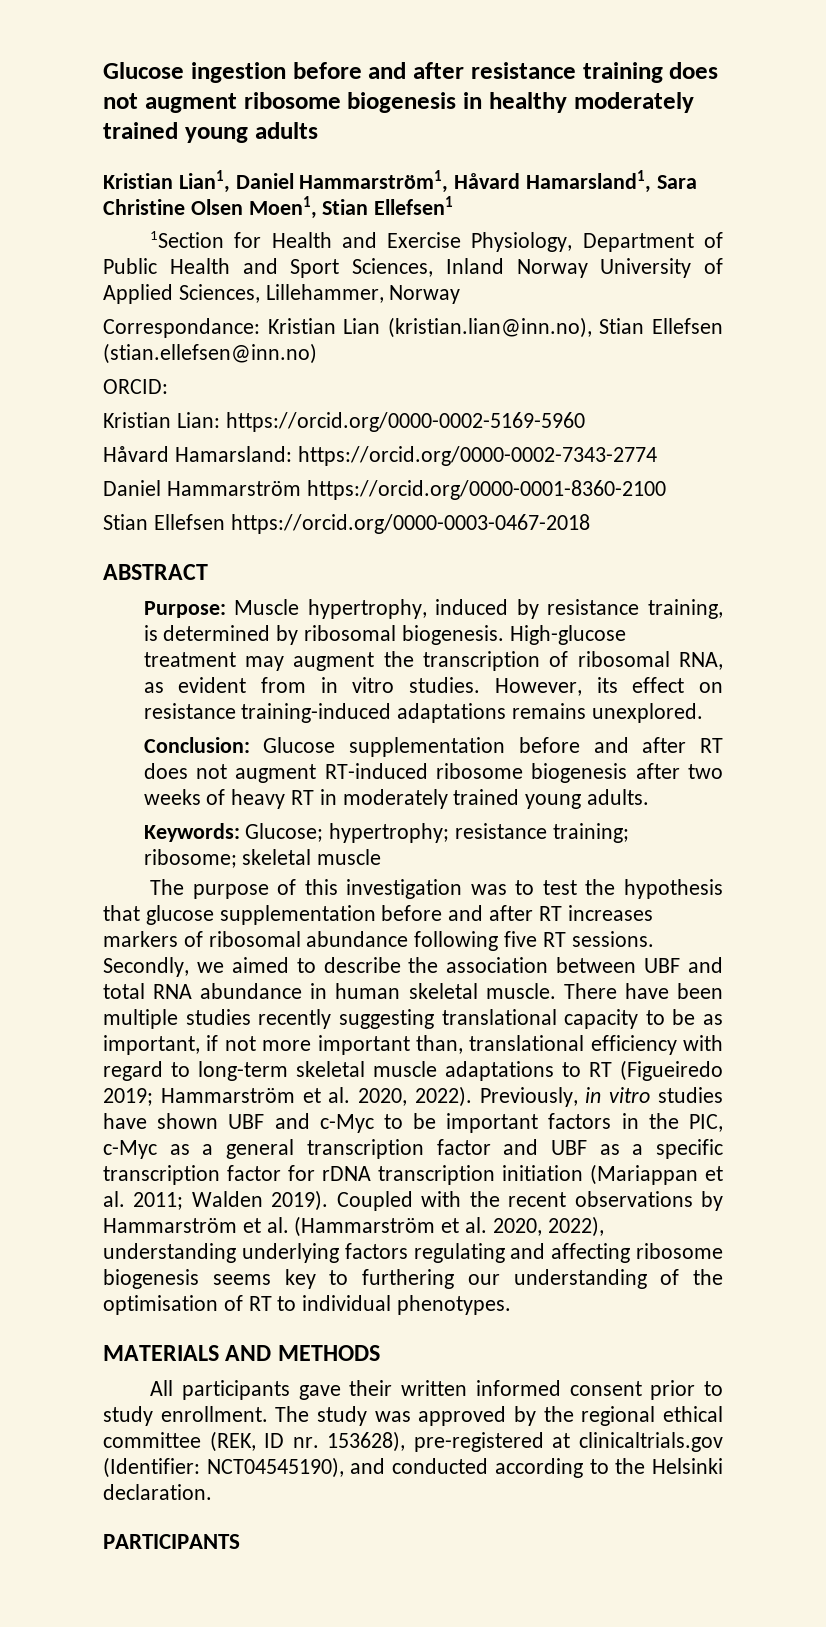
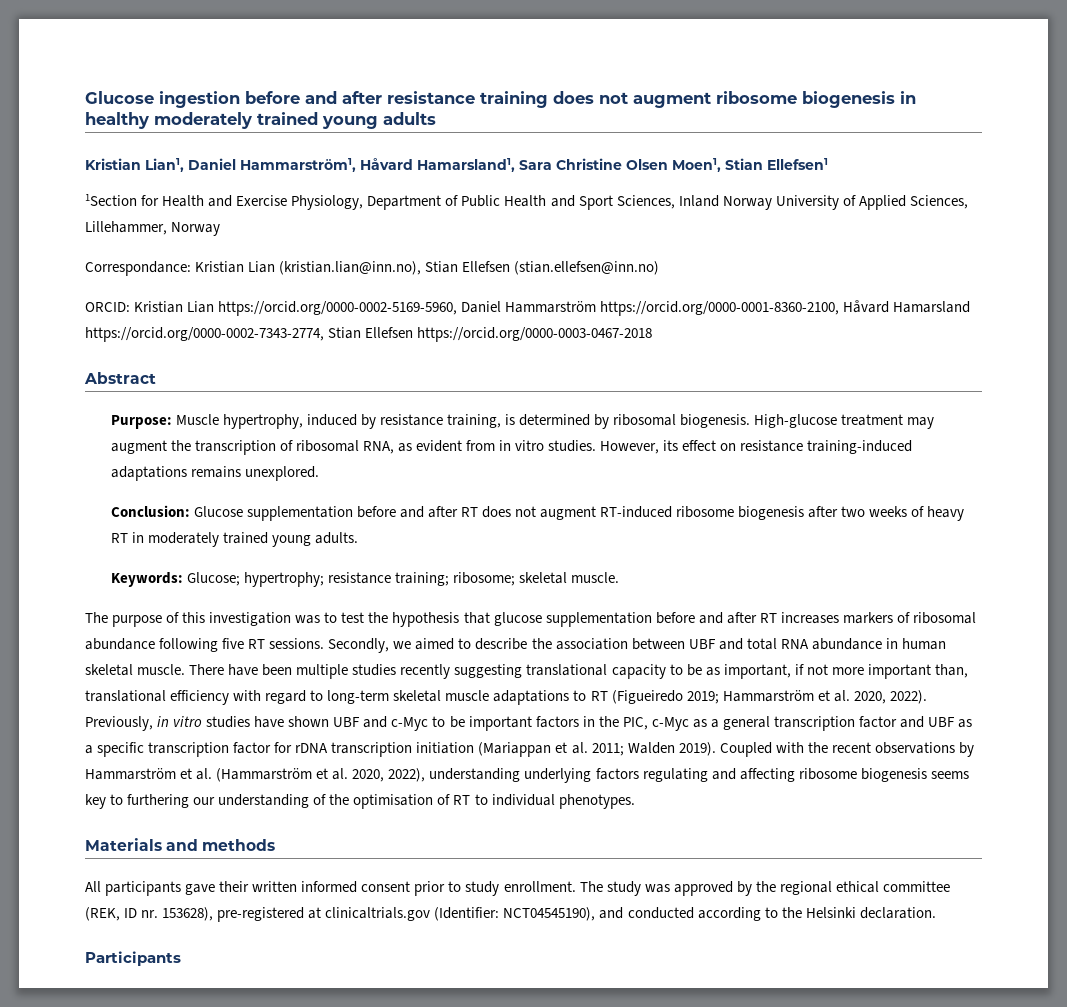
[103,412,585,432] [103,446,657,466] [103,480,666,500] // Kristian Lian: https://orcid.org/0000-0002-5169-5960 // Håvard Hamarsland: https://orcid.org/0000-0002-7343-2774 // Daniel Hammarström https://orcid.org/0000-0001-8360-2100 // -> [134,300,971,316] [85,327,324,342] Kristian Lian https://orcid.org/0000-0002-5169-5960, Daniel Hammarström https://orcid.org/0000-0001-8360-2100, Håvard Hamarsland https://orcid.org/0000-0002-7343-2774,
[103,564,208,580] ABSTRACT -> [84,372,156,384] Abstract
[317,849,382,865] muscle -> [570,572,619,583] muscle.
[103,1345,380,1361] MATERIALS AND METHODS -> [85,838,276,851] Materials and methods
[103,1534,240,1549] PARTICIPANTS -> [85,951,181,966] Participants

